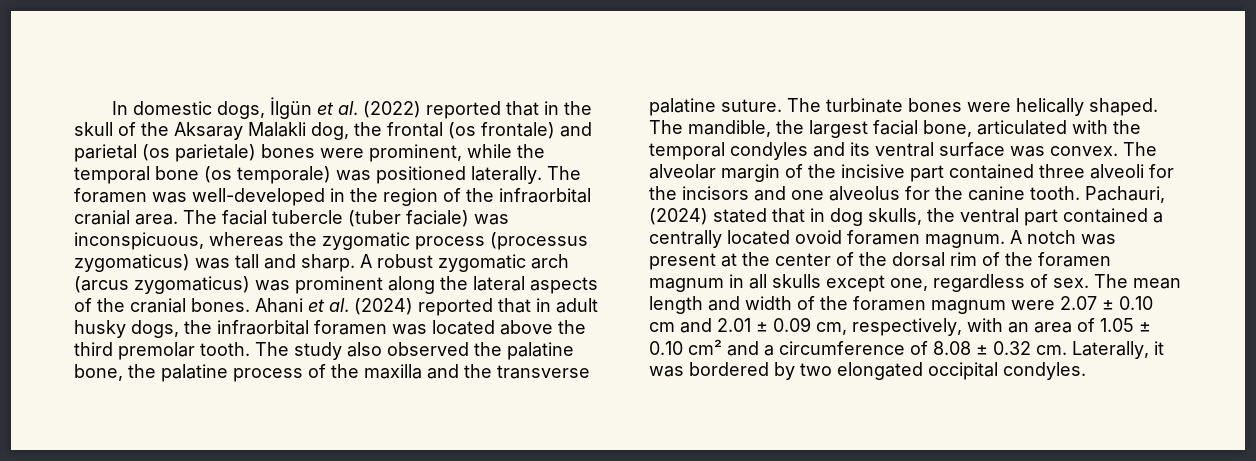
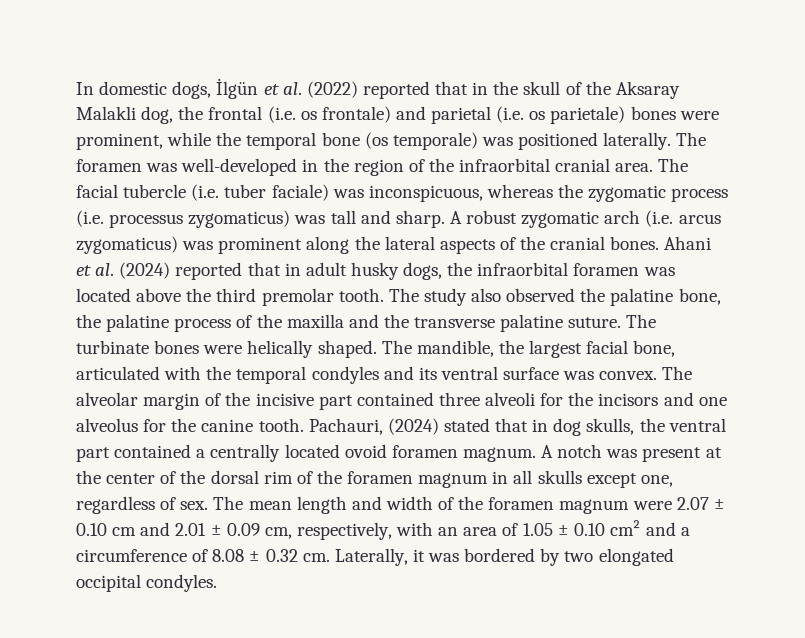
[448,122,476,139] (os -> [267,106,317,123] (i.e. os
[142,144,170,161] (os -> [496,106,546,123] (i.e. os
[348,210,401,227] (tuber -> [191,184,267,201] (i.e. tuber
[490,232,588,250] (processus -> [76,210,184,228] (i.e. processus
[74,276,129,293] (arcus -> [645,210,721,227] (i.e. arcus

